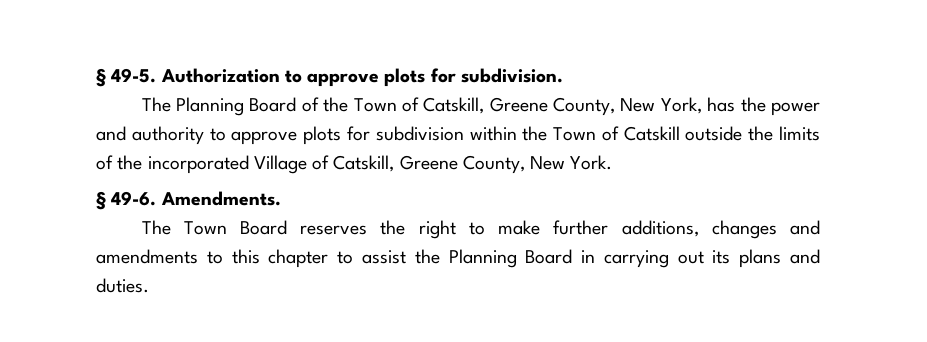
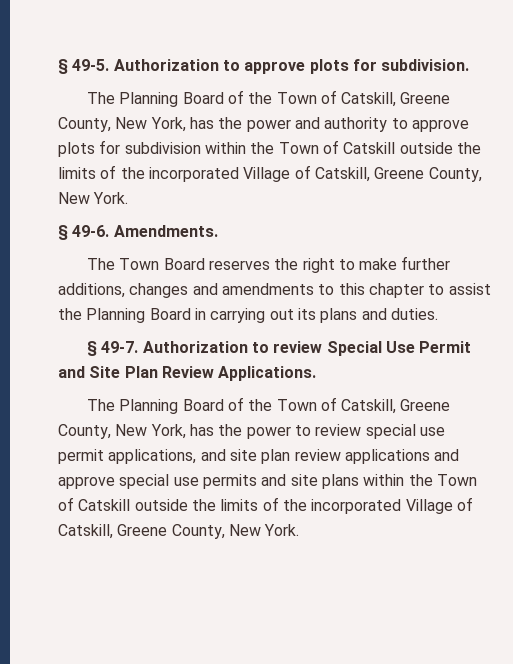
(149, 285) none -> [86,341,472,356] [58,366,317,381] [86,397,451,414] [58,424,445,439] [58,449,460,464] [58,474,477,489] [58,497,473,514] [58,524,300,539] // § 49-7. Authorization to review Special Use Permit and Site Plan Review Applications. // The Planning Board of the Town of Catskill, Greene County, New York, has the power to review special use permit applications, and site plan review applications and approve special use permits and site plans within the Town of Catskill outside the limits of the incorporated Village of Catskill, Greene County, New York.

